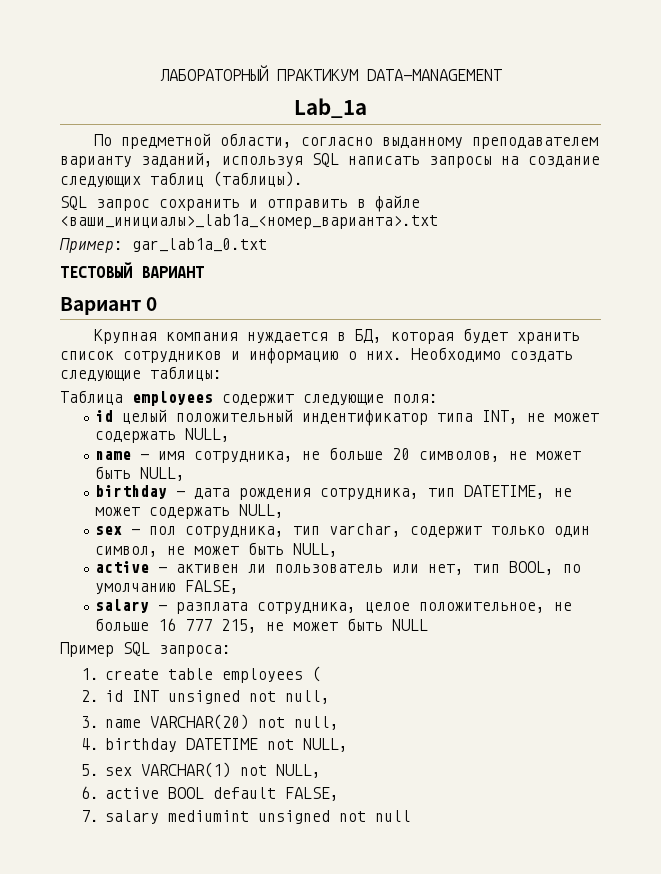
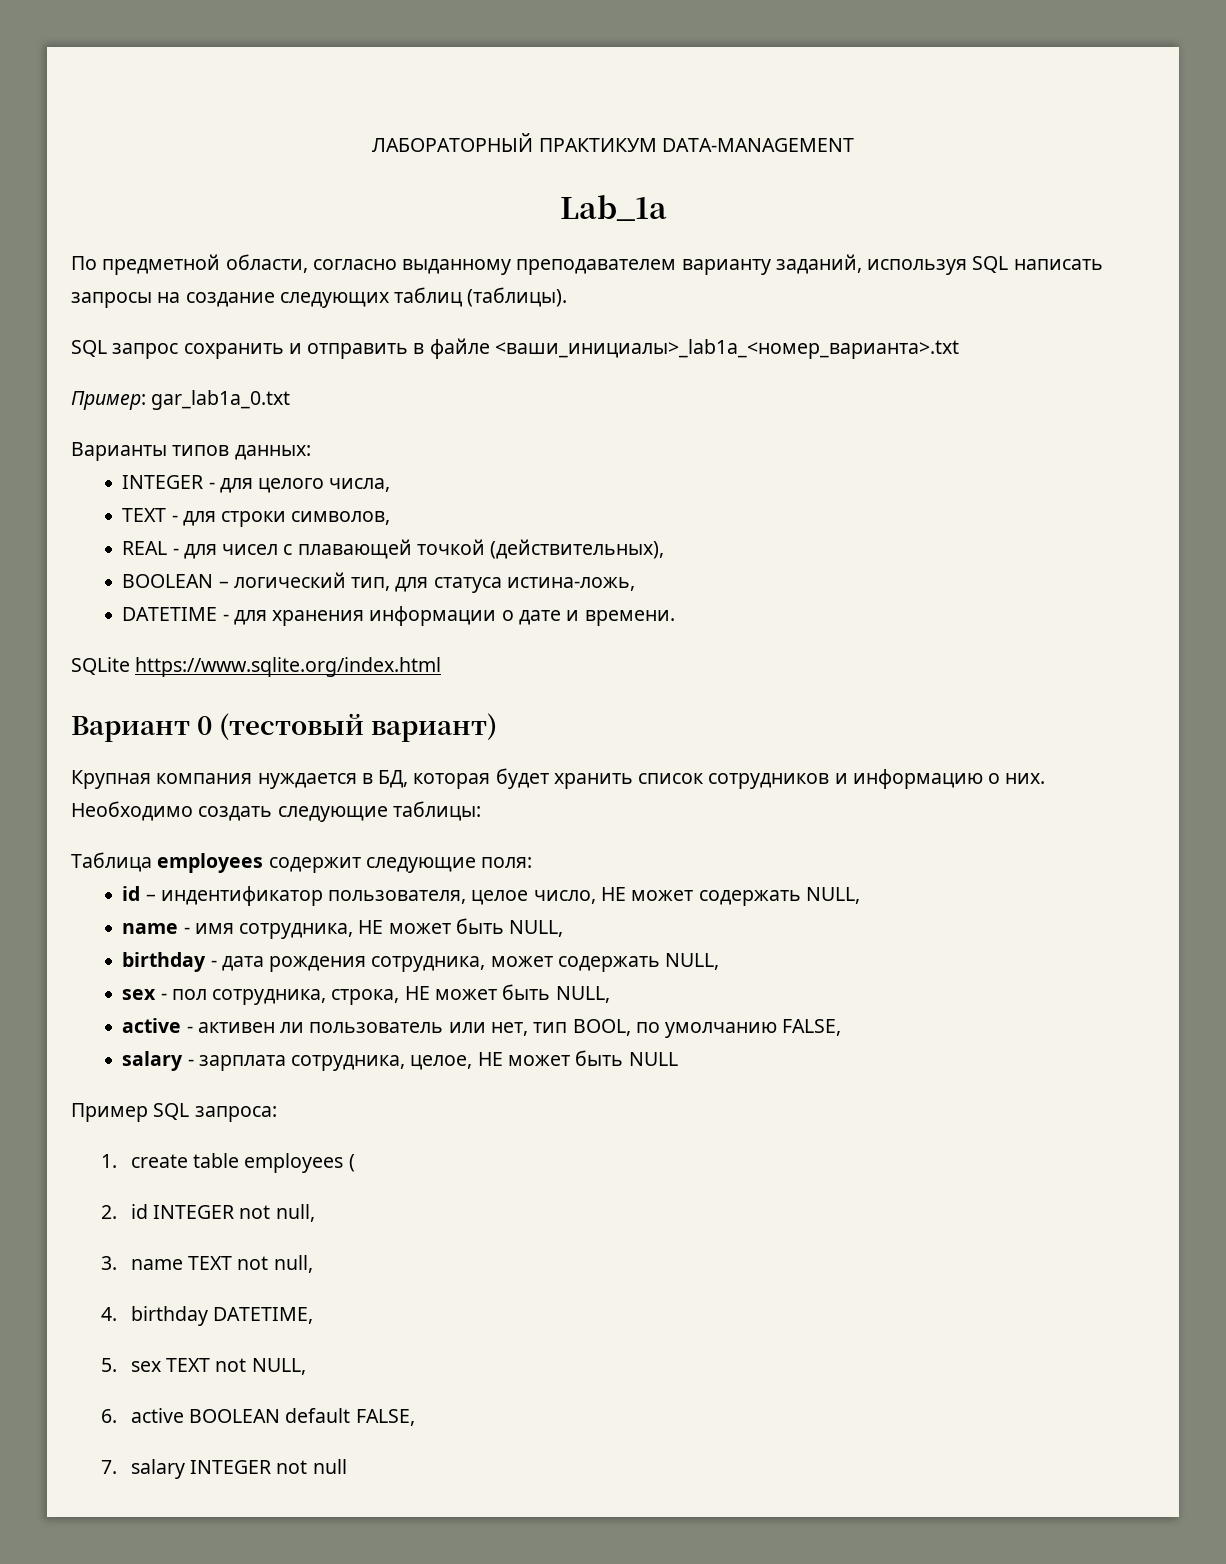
[60,262,204,278] ТЕСТОВЫЙ ВАРИАНТ -> [71,442,311,461] [122,475,391,493] [122,508,391,527] [122,539,665,559] [122,572,635,593] [122,606,675,626] [71,657,442,677] Варианты типов данных: // INTEGER - для целого числа, // TEXT - для строки символов, // REAL - для чисел с плавающей точкой (действительных), // BOOLEAN – логический тип, для статуса истина-ложь, // DATETIME - для хранения информации о дате и времени. // SQLite https://www.sqlite.org/index.html
(158, 304) none -> [219,713,498,742] (тестовый вариант)
[122,409,546,426] целый положительный индентификатор типа INT, не -> [145,886,626,906] – индентификатор пользователя, целое число, НЕ
[302,447,528,462] не больше 20 символов, не -> [358,920,384,934] НЕ
[428,485,573,499] тип DATETIME, не -> (486, 964) none
[293,523,591,538] [95,546,186,557] тип varchar, содержит только один символ, не -> [331,986,430,1005] строка, НЕ
[176,602,573,614] [95,618,285,633] разплата сотрудника, целое положительное, не больше 16 777 215, не -> [198,1052,503,1071] зарплата сотрудника, целое, НЕ
[132,690,241,704] INT unsigned -> [153,1205,235,1219] INTEGER
[150,714,250,730] VARCHAR(20) -> [188,1256,233,1270] TEXT
[186,738,349,752] DATETIME not NULL, -> [213,1307,314,1324] DATETIME,
[141,762,232,778] VARCHAR(1) -> [166,1358,211,1372] TEXT
[168,787,205,799] BOOL -> [189,1409,281,1423] BOOLEAN
[168,810,331,824] mediumint unsigned -> [190,1460,272,1474] INTEGER

